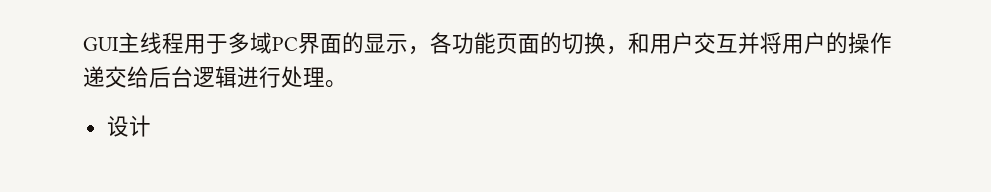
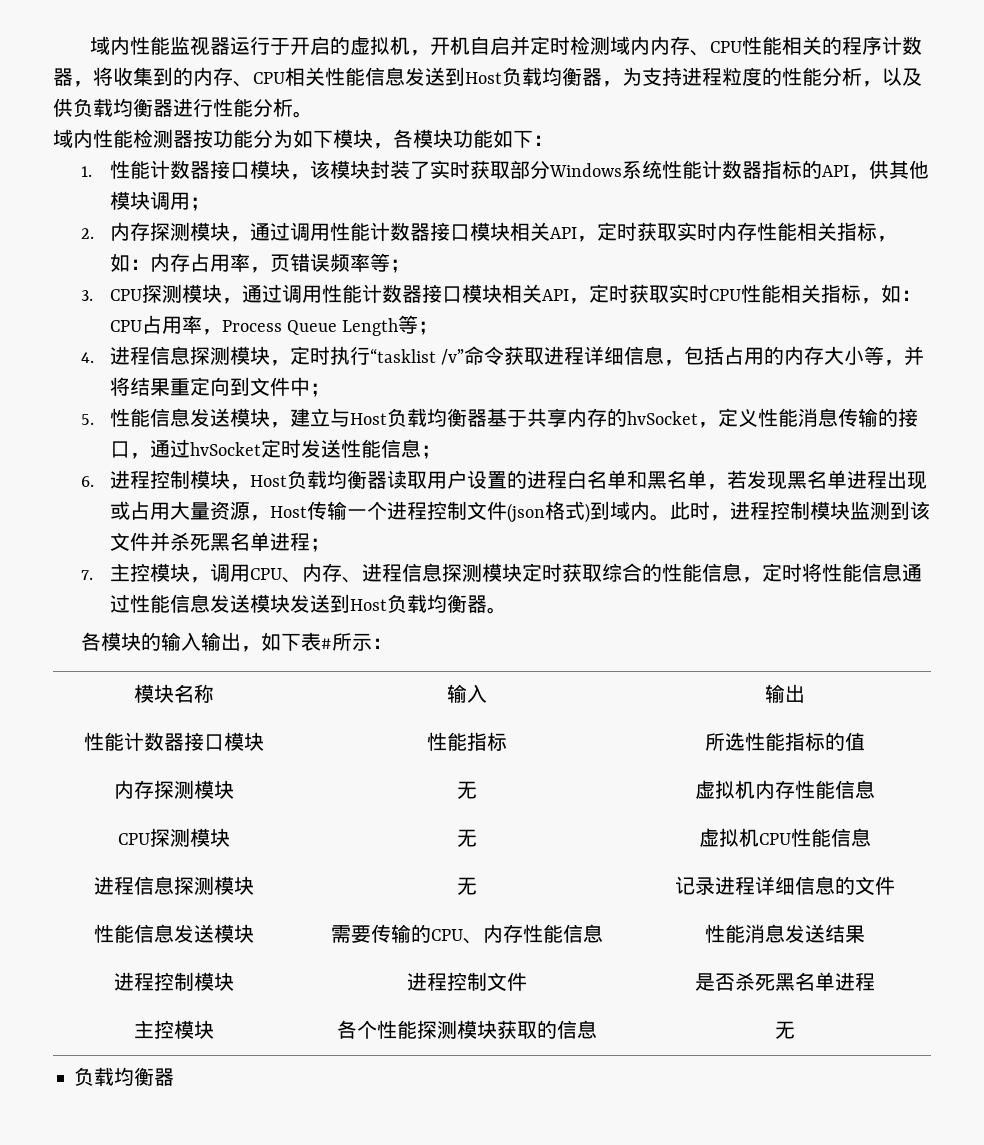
[83,32,892,55] [83,66,347,88] [106,115,151,137] GUI主线程用于多域PC界面的显示，各功能页面的切换，和用户交互并将用户的操作递交给后台逻辑进行处理。 // 设计 -> [90,36,923,56] [53,67,922,87] [53,98,313,118] [53,129,553,149] [81,160,929,180] [109,191,210,211] [81,222,897,242] [109,253,410,273] [81,284,921,304] [109,315,439,336] [81,346,925,366] [109,377,330,397] [81,408,918,428] [109,439,441,459] [81,470,927,490] [109,501,930,523] [109,532,330,552] [81,563,922,583] [109,594,507,614] [81,632,393,652] [134,684,214,703] [447,684,487,703] [765,684,805,703] [84,732,264,751] [427,732,507,751] [705,732,865,751] [114,780,234,799] [457,781,477,799] [695,780,875,799] [118,828,230,847] [457,829,477,847] [699,828,871,847] [94,876,254,895] [457,877,477,895] [675,876,895,895] [94,924,254,943] [331,924,603,944] [705,924,865,943] [114,972,234,991] [407,972,527,991] [695,972,875,991] [134,1020,214,1039] [337,1020,597,1039] [775,1021,795,1039] [74,1067,175,1086] 域内性能监视器运行于开启的虚拟机，开机自启并定时检测域内内存、CPU性能相关的程序计数器，将收集到的内存、CPU相关性能信息发送到Host负载均衡器，为支持进程粒度的性能分析，以及供负载均衡器进行性能分析。 // 域内性能检测器按功能分为如下模块，各模块功能如下： // 1.性能计数器接口模块，该模块封装了实时获取部分Windows系统性能计数器指标的API，供其他模块调用； // 2.内存探测模块，通过调用性能计数器接口模块相关API，定时获取实时内存性能相关指标，如：内存占用率，页错误频率等； // 3. CPU探测模块，通过调用性能计数器接口模块相关API，定时获取实时CPU性能相关指标，如：CPU占用率，Process Queue Length等； // 4.进程信息探测模块，定时执行“tasklist /v”命令获取进程详细信息，包括占用的内存大小等，并将结果重定向到文件中； // 5.性能信息发送模块，建立与Host负载均衡器基于共享内存的hvSocket，定义性能消息传输的接口，通过hvSocket定时发送性能信息； // 6.进程控制模块，Host负载均衡器读取用户设置的进程白名单和黑名单，若发现黑名单进程出现或占用大量资源，Host传输一个进程控制文件(json格式)到域内。此时，进程控制模块监测到该文件并杀死黑名单进程； // 7.主控模块，调用CPU、内存、进程信息探测模块定时获取综合的性能信息，定时将性能信息通过性能信息发送模块发送到Host负载均衡器。 // 各模块的输入输出，如下表#所示： // 模块名称 | 输入 | 输出 // 性能计数器接口模块 | 性能指标 | 所选性能指标的值 // 内存探测模块 | 无 | 虚拟机内存性能信息 // CPU探测模块 | 无 | 虚拟机CPU性能信息 // 进程信息探测模块 | 无 | 记录进程详细信息的文件 // 性能信息发送模块 | 需要传输的CPU、内存性能信息 | 性能消息发送结果 // 进程控制模块 | 进程控制文件 | 是否杀死黑名单进程 // 主控模块 | 各个性能探测模块获取的信息 | 无 // 负载均衡器

